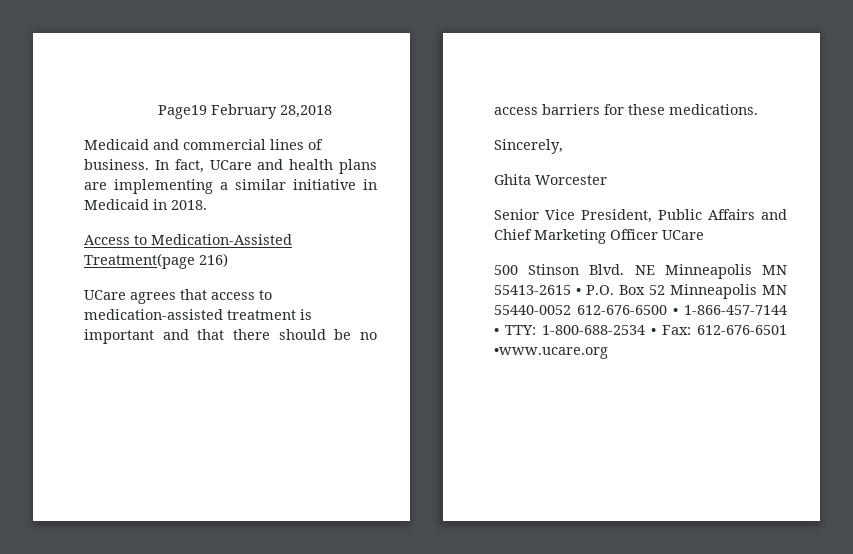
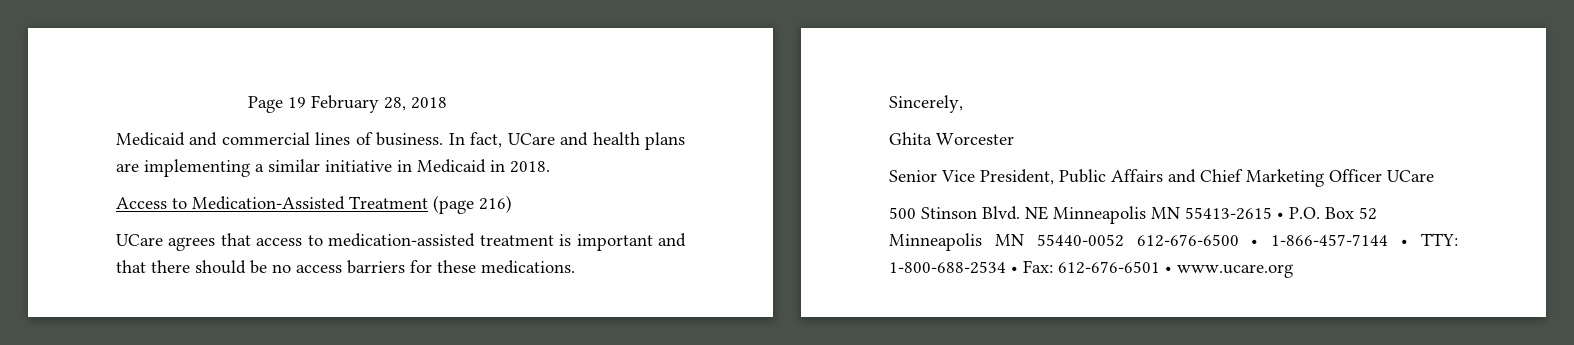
[158,104,333,119] Page19 February 28,2018 -> [248,95,448,113] Page 19 February 28, 2018
[84,253,195,269] Treatment(page -> [349,195,474,214] Treatment (page
[494,347,608,359] •www.ucare.org -> [1165,264,1293,278] • www.ucare.org

